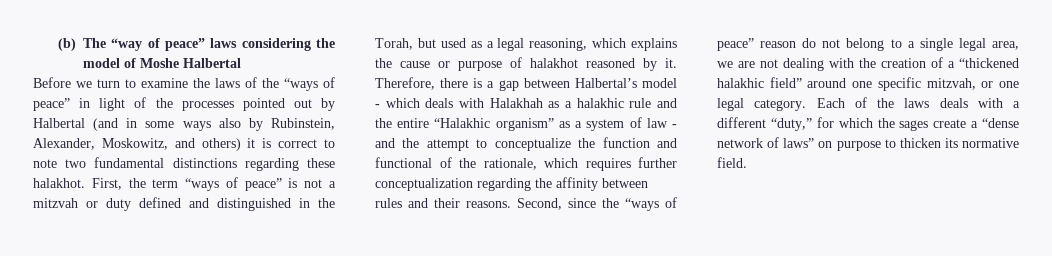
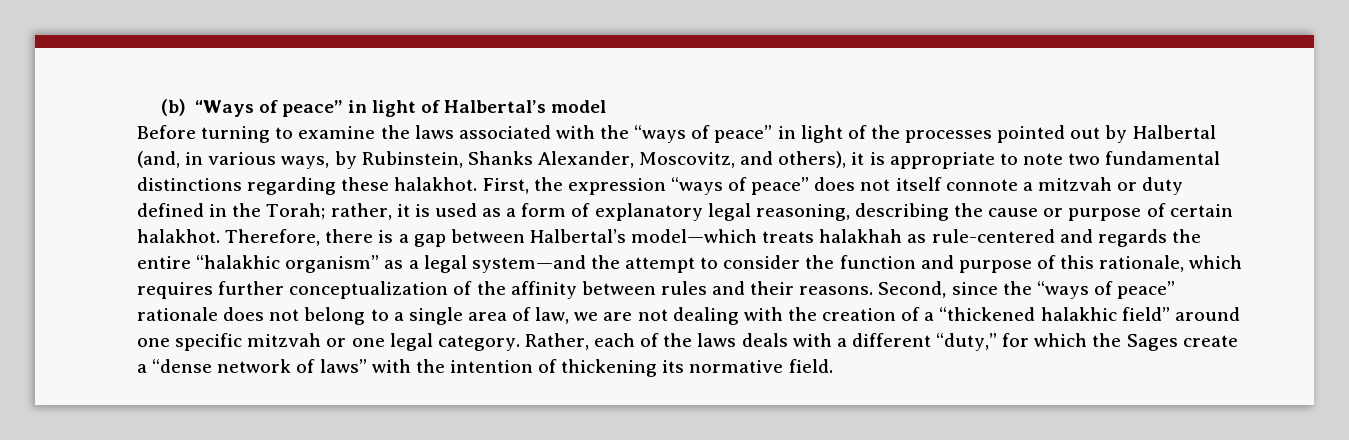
[83,38,335,51] [83,58,242,68] The “way of peace” laws considering the model of Moshe Halbertal -> [195,100,607,117] “Ways of peace” in light of Halbertal’s model
[76,79,120,88] we turn -> [201,126,271,143] turning
[245,77,257,88] of -> [458,125,595,139] associated with
[93,118,335,131] [33,138,318,151] (and in some ways also by Rubinstein, Alexander, Moskowitz, and others) it is correct -> [137,151,995,169] (and, in various ways, by Rubinstein, Shanks Alexander, Moscovitz, and others), it is appropriate
[152,177,323,191] term “ways of peace” is not -> [567,177,1018,195] expression “ways of peace” does not itself connote
[189,198,335,211] [375,38,677,51] and distinguished in the Torah, but used as a legal reasoning, which explains -> [209,203,949,221] in the Torah; rather, it is used as a form of explanatory legal reasoning, describing
[530,58,677,71] halakhot reasoned by it. -> [1169,204,1233,217] [137,229,220,243] certain halakhot.
[642,78,677,88] [375,98,677,108] model - which deals with Halakhah as a halakhic rule and -> [631,229,1167,247] model—which treats halakhah as rule-centered and regards
[434,118,491,128] “Halakhic -> [196,255,281,269] “halakhic
[586,117,677,131] [375,138,395,148] system of law - and -> [423,255,586,273] legal system—and
[494,138,571,151] conceptualize -> [723,255,801,269] consider
[375,157,476,168] functional of the -> [958,255,1095,273] purpose of this
[477,178,531,191] regarding -> [453,281,473,295] of
[760,38,817,48] reason do -> [137,307,265,321] rationale does
[958,38,1019,51] legal area, -> [467,307,570,324] area of law,
[926,78,976,90] mitzvah, -> [247,333,322,347] mitzvah
[816,98,845,108] Each -> [524,333,636,350] Rather, each
[899,120,929,131] sages -> [1126,334,1178,351] Sages
[818,138,941,151] on purpose to thicken -> [371,359,658,377] with the intention of thickening

